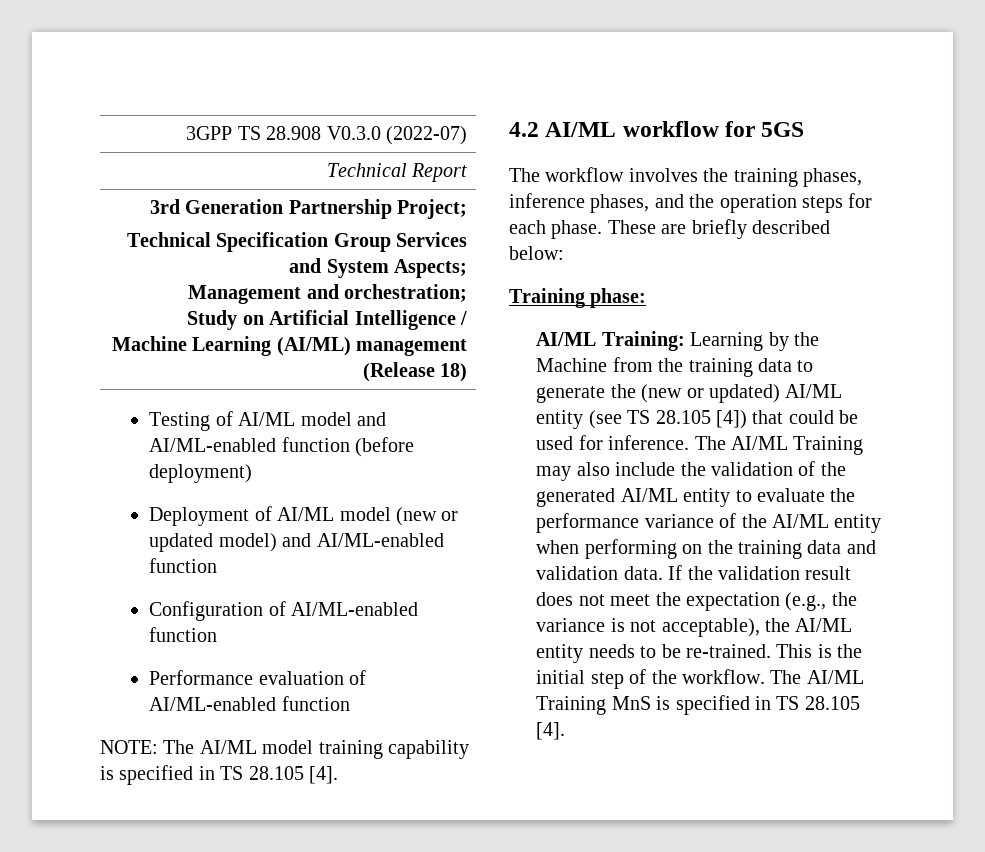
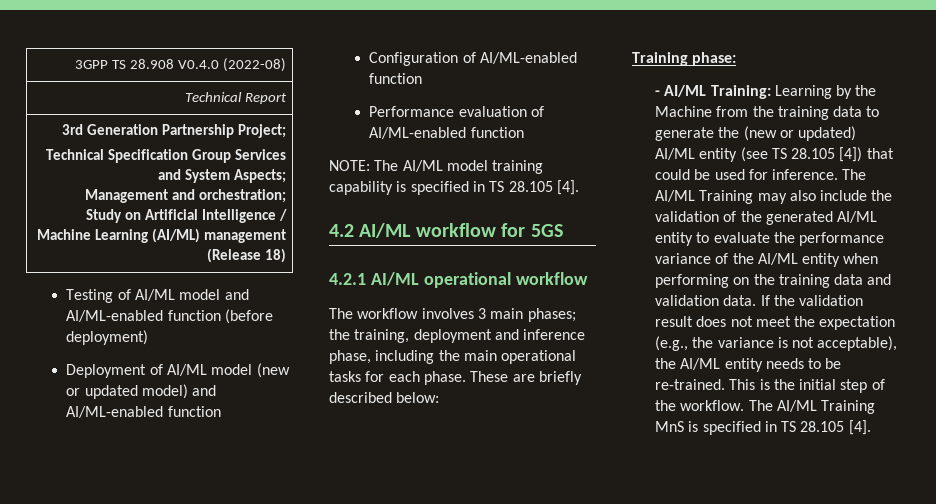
[326,126,467,145] V0.3.0 (2022-07) -> [177,58,286,72] V0.4.0 (2022-08)
(805, 129) none -> [329,272,588,288] // 4.2.1 AI/ML operational workflow
[703,168,862,187] [509,193,843,213] the training phases, inference phases, and the operation steps -> [477,308,576,322] [329,329,586,343] [329,350,577,364] [329,371,361,382] 3 main phases; the training, deployment and inference phase, including the main operational tasks
(647, 298) none -> [654,90,660,96] -

